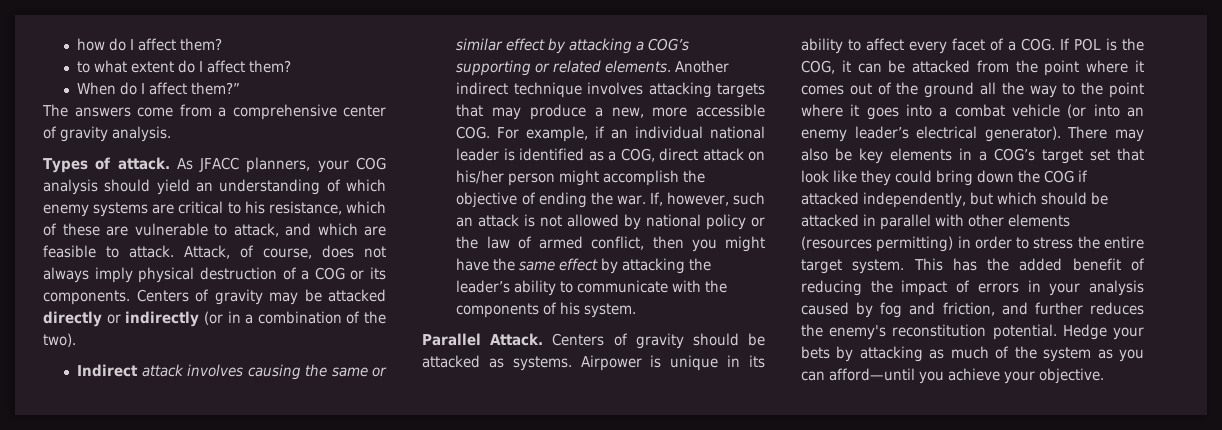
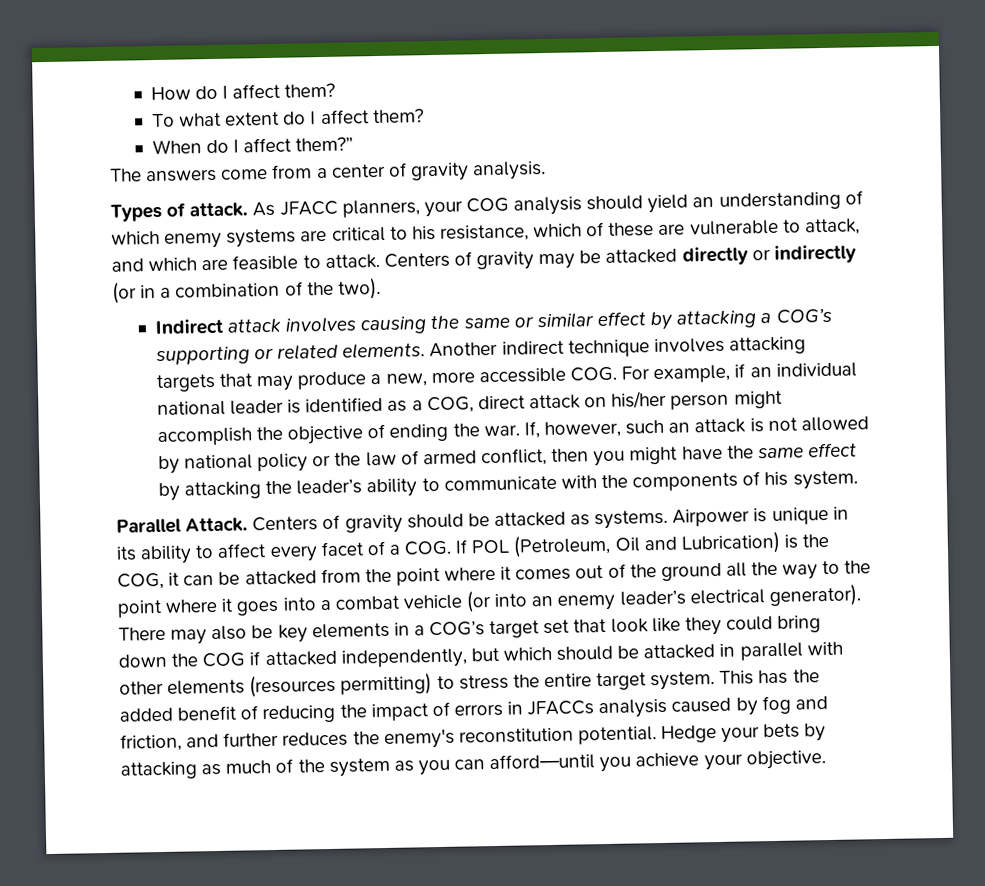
[77,38,223,51] [77,61,91,73] how do I affect them? // to -> [150,82,336,101] [151,113,175,128] How do I affect them? // To
[232,104,337,120] comprehensive -> (328, 173) none
[184,245,386,259] [43,267,386,283] [43,290,130,305] Attack, of course, does not always imply physical destruction of a COG or its components. -> (380, 261) none
(1101, 44) none -> [513,531,781,558] (Petroleum, Oil and Lubrication)
[957,236,1012,249] in order -> (433, 684) none
[1049,283,1081,296] your -> [527,700,595,716] JFACCs

